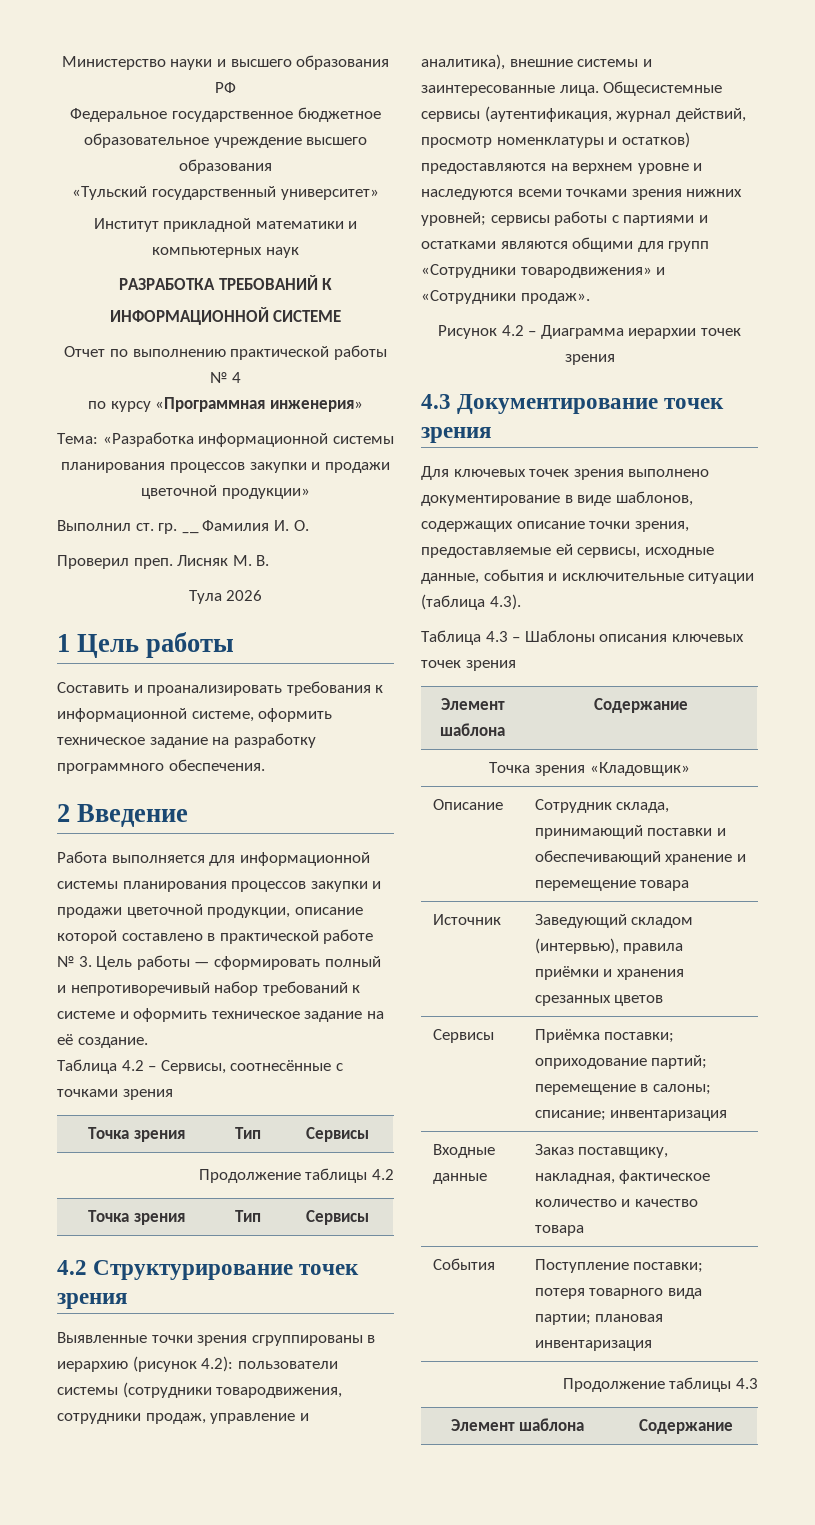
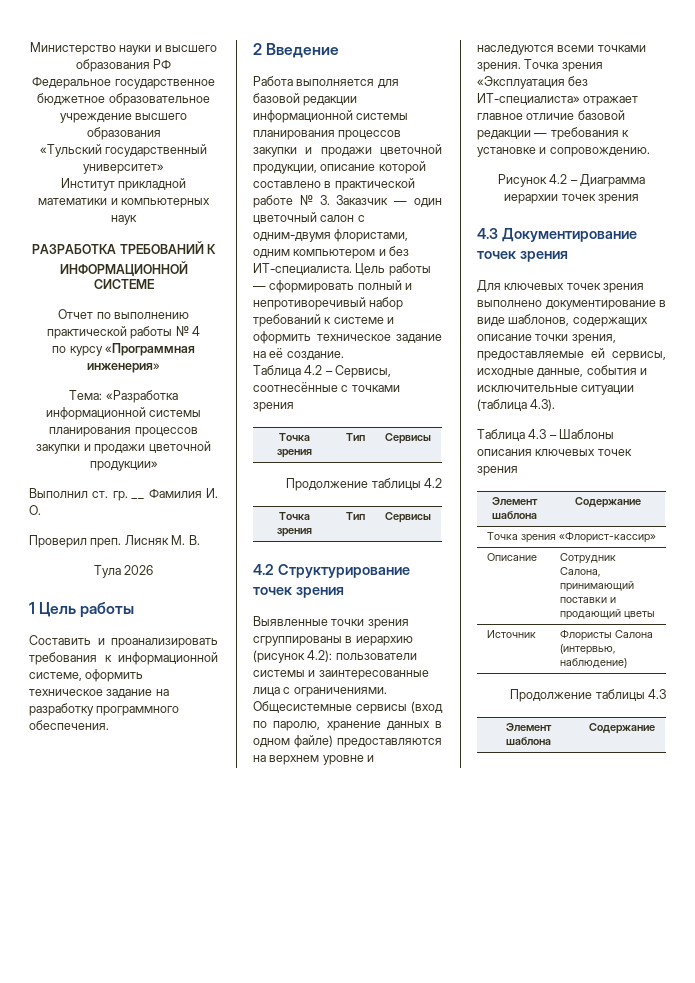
(236, 860) none -> [253,93,358,106] базовой редакции
(92, 961) none -> [336,195,442,207] [253,212,365,224] [253,229,409,242] [253,246,410,259] [253,263,352,275] Заказчик — один цветочный салон с одним-двумя флористами, одним компьютером и без ИТ-специалиста.
[122,1382,343,1398] [57,1413,309,1424] [421,54,652,70] [421,81,723,96] [421,106,746,122] [421,132,690,148] (сотрудники товародвижения, сотрудники продаж, управление и аналитика), внешние системы и заинтересованные лица. Общесистемные сервисы (аутентификация, журнал действий, просмотр номенклатуры и остатков) -> [308,670,429,680] [253,687,387,697] [253,701,443,714] [253,721,442,731] [253,735,333,748] и заинтересованные лица с ограничениями. Общесистемные сервисы (вход по паролю, хранение данных в одном файле)
[631,189,743,200] [421,211,708,226] [421,237,710,252] [421,264,666,278] [421,290,590,304] зрения нижних уровней; сервисы работы с партиями и остатками являются общими для групп «Сотрудники товародвижения» и «Сотрудники продаж». -> [477,59,603,72] [477,76,589,89] [477,93,639,106] [477,110,625,120] [477,127,630,140] [477,147,650,157] зрения. Точка зрения «Эксплуатация без ИТ-специалиста» отражает главное отличие базовой редакции — требования к установке и сопровождению.
[589,762,690,776] «Кладовщик» -> [559,532,656,543] «Флорист-кассир»
[616,802,670,813] склада, -> [559,567,600,577] Салона,
[534,850,746,865] [534,880,690,891] [432,914,501,925] [534,914,694,928] [534,938,684,954] [534,966,684,980] [534,995,664,1006] [432,1029,494,1043] [534,1029,675,1043] [534,1055,708,1069] [534,1084,711,1095] [534,1110,728,1121] [432,1144,495,1158] [432,1173,487,1184] [534,1144,669,1158] [534,1170,711,1184] [534,1199,698,1207] [534,1225,584,1236] [432,1258,495,1270] [534,1259,704,1273] [534,1288,702,1299] [534,1314,664,1325] [534,1340,652,1351] обеспечивающий хранение и перемещение товара // Источник | Заведующий складом (интервью), правила приёмки и хранения срезанных цветов // Сервисы | Приёмка поставки; оприходование партий; перемещение в салоны; списание; инвентаризация // Входные данные | Заказ поставщику, накладная, фактическое количество и качество товара // События | Поступление поставки; потеря товарного вида партии; плановая инвентаризация -> [559,609,655,620] [486,630,536,638] [559,630,653,641] [559,644,615,655] [559,658,627,668] продающий цветы // Источник | Флористы Салона (интервью, наблюдение)

